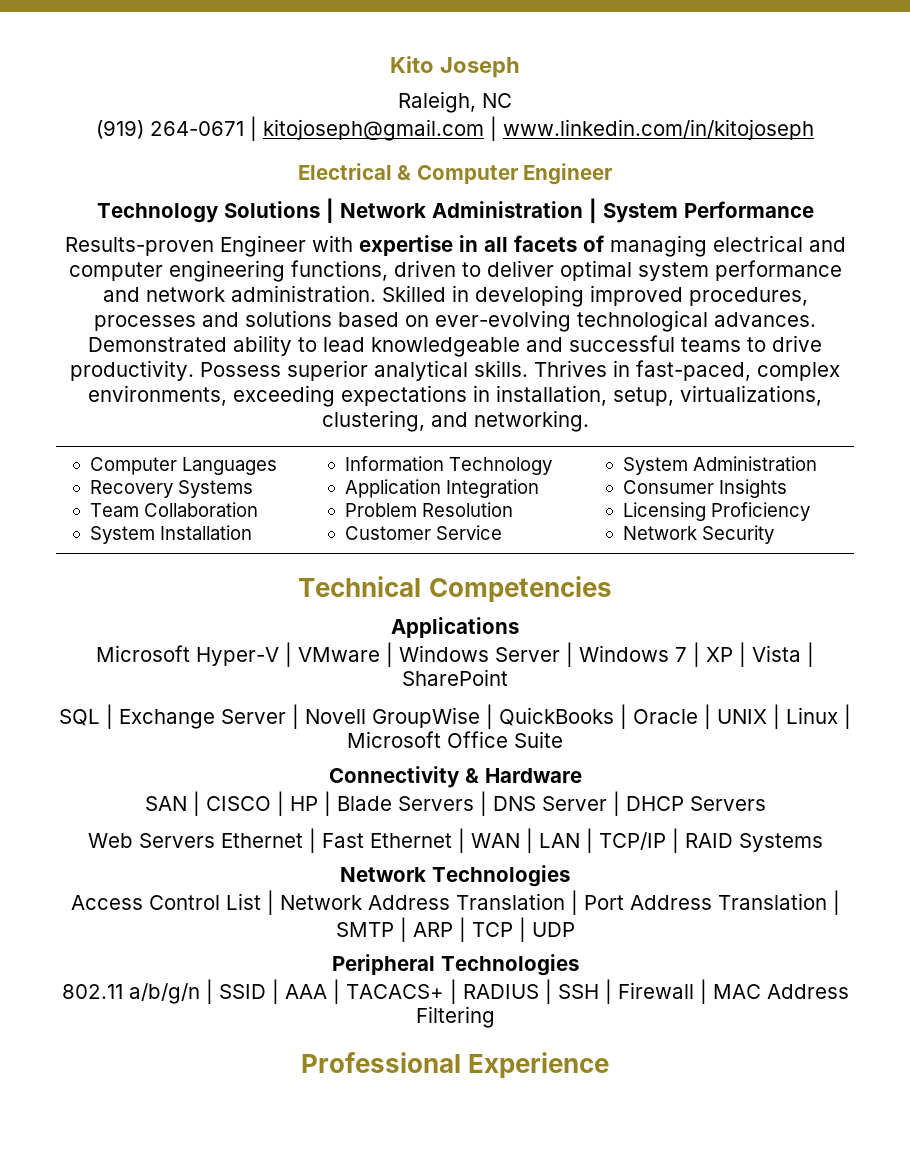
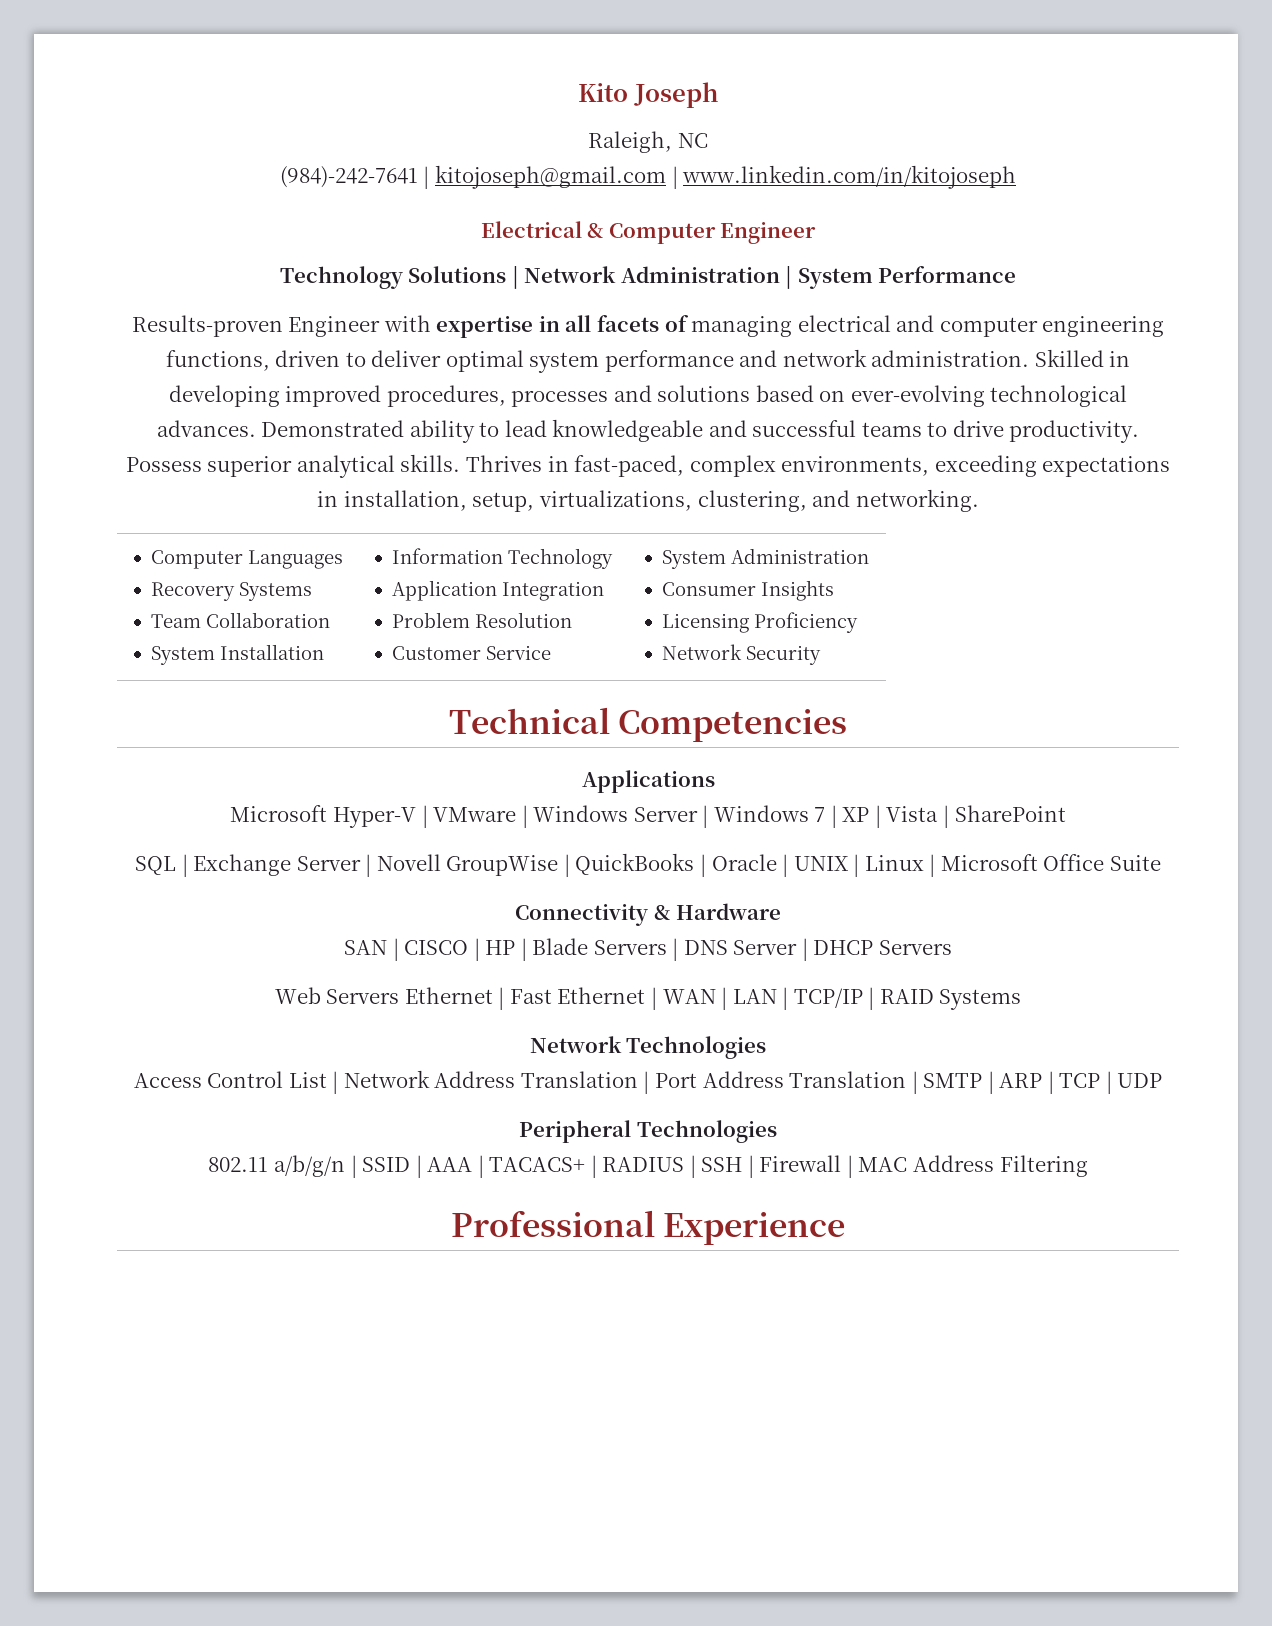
[96,120,244,139] (919) 264-0671 -> [279,166,418,188] (984)-242-7641

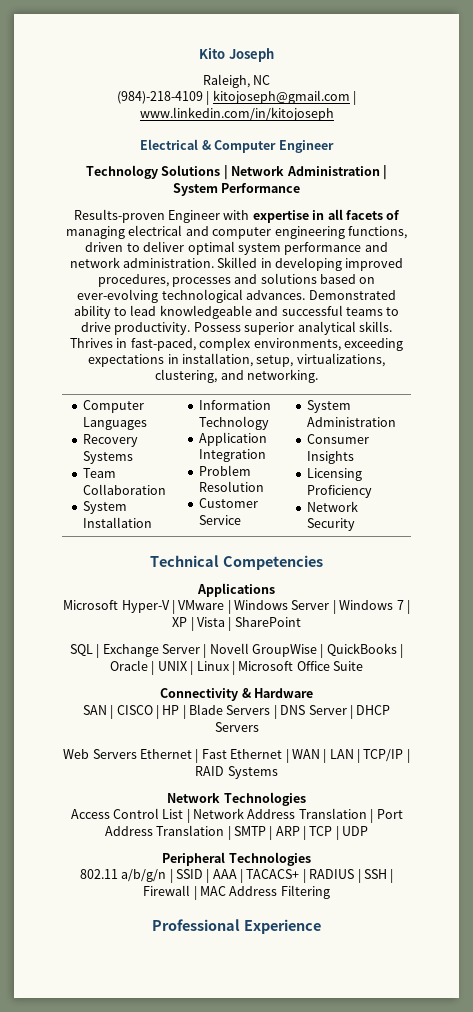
[279,166,418,188] (984)-242-7641 -> [116,91,203,104] (984)-218-4109

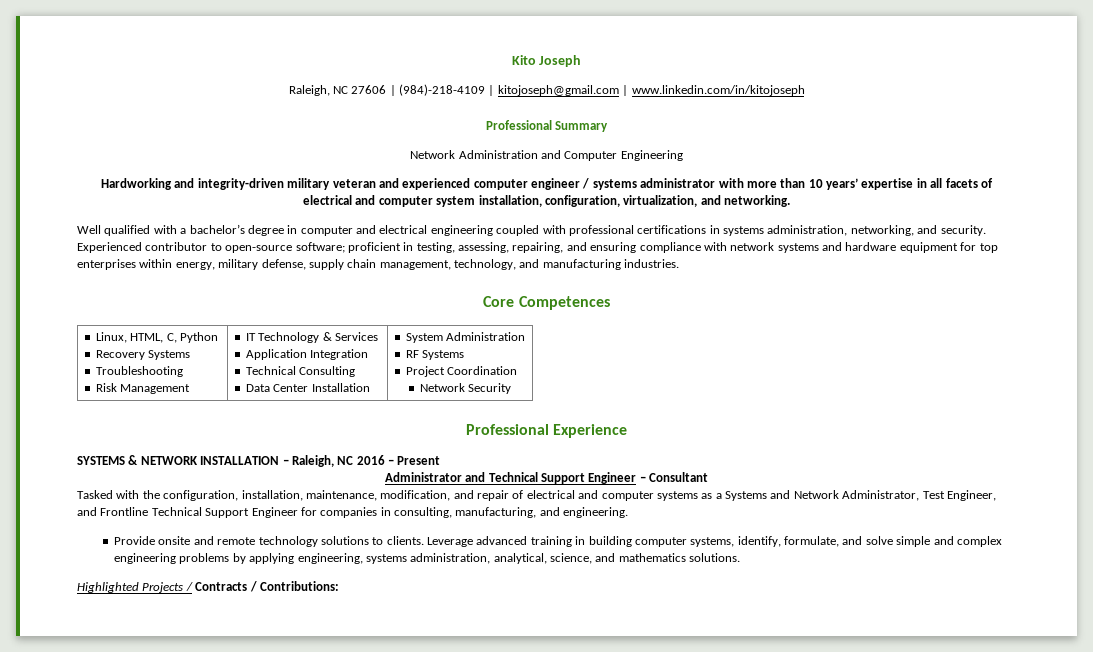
(271, 80) // -> [351,85,396,96] 27606 |
[140,139,334,153] [86,165,387,180] [172,183,301,196] [73,209,250,223] Electrical & Computer Engineer // Technology Solutions | Network Administration | System Performance // Results-proven Engineer with -> [485,120,609,132] [410,150,683,161] [101,178,859,190] Professional Summary // Network Administration and Computer Engineering // Hardworking and integrity-driven military veteran and experienced computer engineer / systems administrator with more than 10 years’
[66,225,407,239] [85,241,388,255] [69,257,404,271] [97,273,376,287] [77,289,396,303] [73,305,400,319] [81,321,392,335] [70,337,403,351] [88,353,385,367] [155,369,318,383] [83,400,145,413] [83,417,148,430] [83,434,139,447] [83,451,134,464] [83,468,117,478] [83,484,167,495] [83,501,128,514] [83,517,153,528] [199,400,272,410] [199,416,270,430] managing electrical and computer engineering functions, driven to deliver optimal system performance and network administration. Skilled in developing improved procedures, processes and solutions based on ever-evolving technological advances. Demonstrated ability to lead knowledgeable and successful teams to drive productivity. Possess superior analytical skills. Thrives in fast-paced, complex environments, exceeding expectations in installation, setup, virtualizations, clustering, and networking. // Computer Languages // Recovery Systems // Team Collaboration // System Installation | Information Technology -> [303,195,790,207] [77,224,986,236] [77,242,998,253] [77,259,680,270] [483,296,610,310] [95,332,218,343] [95,350,191,360] [95,366,183,377] [95,383,191,394] [245,332,378,343] electrical and computer system installation, configuration, virtualization, and networking. // Well qualified with a bachelor’s degree in computer and electrical engineering coupled with professional certifications in systems administration, networking, and security. Experienced contributor to open-source software; proficient in testing, assessing, repairing, and ensuring compliance with network systems and hardware equipment for top enterprises within energy, military defense, supply chain management, technology, and manufacturing industries. // Core Competences // Linux, HTML, C, Python // Recovery Systems // Troubleshooting // Risk Management | IT Technology & Services
[199,465,252,476] [199,481,265,492] [199,498,259,508] [199,515,242,525] [307,400,352,413] [307,417,397,427] [307,434,370,444] [307,451,355,464] [307,468,363,481] [307,485,373,498] [307,501,359,512] [307,518,356,531] [150,555,323,570] [197,583,275,597] [63,600,410,614] [172,617,301,631] [69,643,404,658] [110,660,363,675] [160,688,313,701] [82,704,391,719] [214,722,259,732] [63,749,410,763] [195,766,278,779] [167,792,306,806] [70,808,403,823] [104,825,369,840] [162,852,311,866] [79,869,394,883] [143,885,330,900] [152,919,321,934] Problem Resolution // Customer Service | System Administration // Consumer Insights // Licensing Proficiency // Network Security // Technical Competencies // Applications // Microsoft Hyper-V | VMware | Windows Server | Windows 7 | XP | Vista | SharePoint // SQL | Exchange Server | Novell GroupWise | QuickBooks | Oracle | UNIX | Linux | Microsoft Office Suite // Connectivity & Hardware // SAN | CISCO | HP | Blade Servers | DNS Server | DHCP Servers // Web Servers Ethernet | Fast Ethernet | WAN | LAN | TCP/IP | RAID Systems // Network Technologies // Access Control List | Network Address Translation | Port Address Translation | SMTP | ARP | TCP | UDP // Peripheral Technologies // 802.11 a/b/g/n | SSID | AAA | TACACS+ | RADIUS | SSH | Firewall | MAC Address Filtering // Professional Experience -> [245,366,356,377] [245,383,370,392] [405,332,526,343] [405,350,465,360] [405,366,518,377] [419,383,512,394] [465,424,628,438] [77,455,441,467] [384,472,709,484] [77,490,996,501] [77,507,629,518] [114,536,1002,547] [114,553,741,564] [77,581,339,593] Technical Consulting // Data Center Installation | System Administration // RF Systems // Project Coordination // Network Security // Professional Experience // SYSTEMS & NETWORK INSTALLATION – Raleigh, NC 2016 – Present // Administrator and Technical Support Engineer – Consultant // Tasked with the configuration, installation, maintenance, modification, and repair of electrical and computer systems as a Systems and Network Administrator, Test Engineer, and Frontline Technical Support Engineer for companies in consulting, manufacturing, and engineering. // Provide onsite and remote technology solutions to clients. Leverage advanced training in building computer systems, identify, formulate, and solve simple and complex engineering problems by applying engineering, systems administration, analytical, science, and mathematics solutions. // Highlighted Projects / Contracts / Contributions:

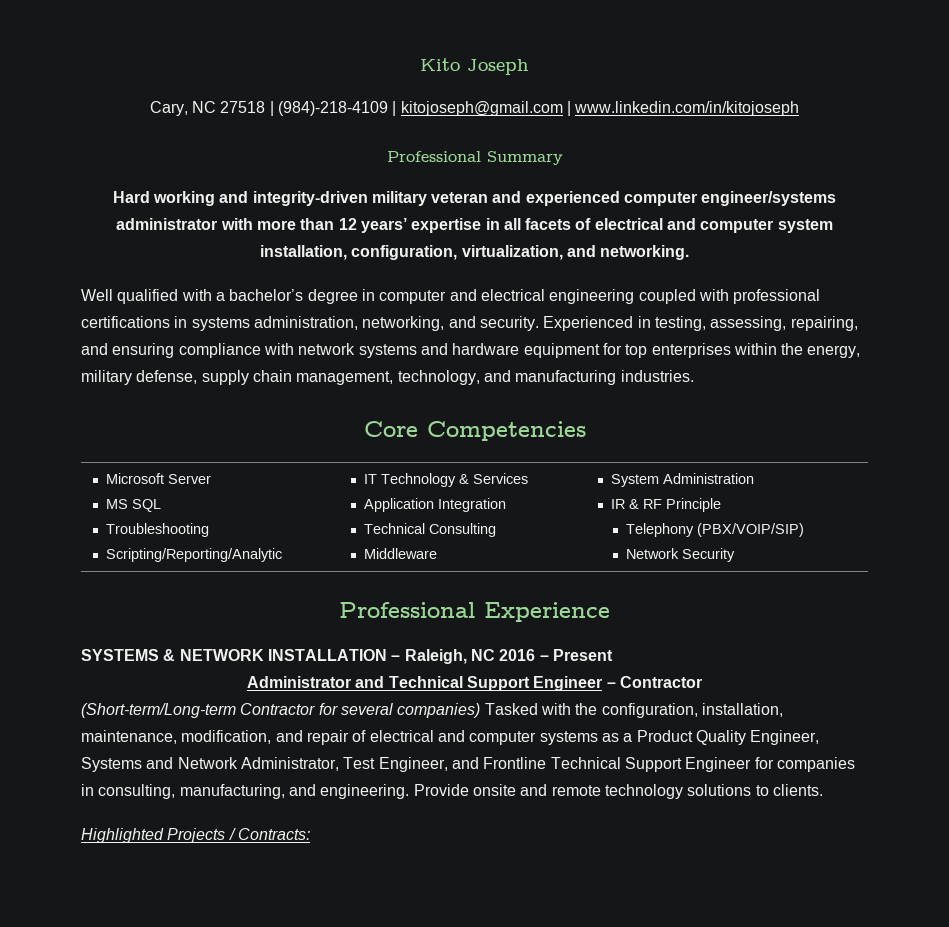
[288,85,387,96] Raleigh, NC 27606 -> [149,101,266,116] Cary, NC 27518
[410,150,683,161] [101,178,173,190] Network Administration and Computer Engineering // Hardworking -> [112,191,215,206] Hard working
[531,178,637,190] engineer / systems -> [701,191,837,206] engineer/systems
[808,179,823,188] 10 -> [338,218,357,230] 12
[145,242,401,253] contributor to open-source software; proficient -> (634, 323) none
(173, 263) none -> [781,343,804,355] the
[518,296,610,310] [95,332,218,343] [95,350,191,360] Competences // Linux, HTML, C, Python // Recovery Systems -> [426,421,586,441] [105,473,211,484] [105,499,161,512] Competencies // Microsoft Server // MS SQL
[95,383,191,394] Risk Management -> [105,548,282,562] Scripting/Reporting/Analytic
[245,383,370,392] Data Center Installation -> [363,548,437,559] Middleware
[405,350,465,360] [405,366,518,377] RF Systems // Project Coordination -> [610,498,721,512] [625,523,804,537] IR & RF Principle // Telephony (PBX/VOIP/SIP)
[649,472,709,482] Consultant // -> [619,676,702,688] [81,703,481,718] Contractor // (Short-term/Long-term Contractor for several companies)
(722, 496) none -> [636,730,820,745] Product Quality Engineer,
(629, 512) // -> (410, 791) none
[427,536,1002,547] [114,553,741,564] Leverage advanced training in building computer systems, identify, formulate, and solve simple and complex engineering problems by applying engineering, systems administration, analytical, science, and mathematics solutions. -> (823, 790) none
[195,581,339,592] Contracts / Contributions: -> [237,828,310,840] Contracts:

